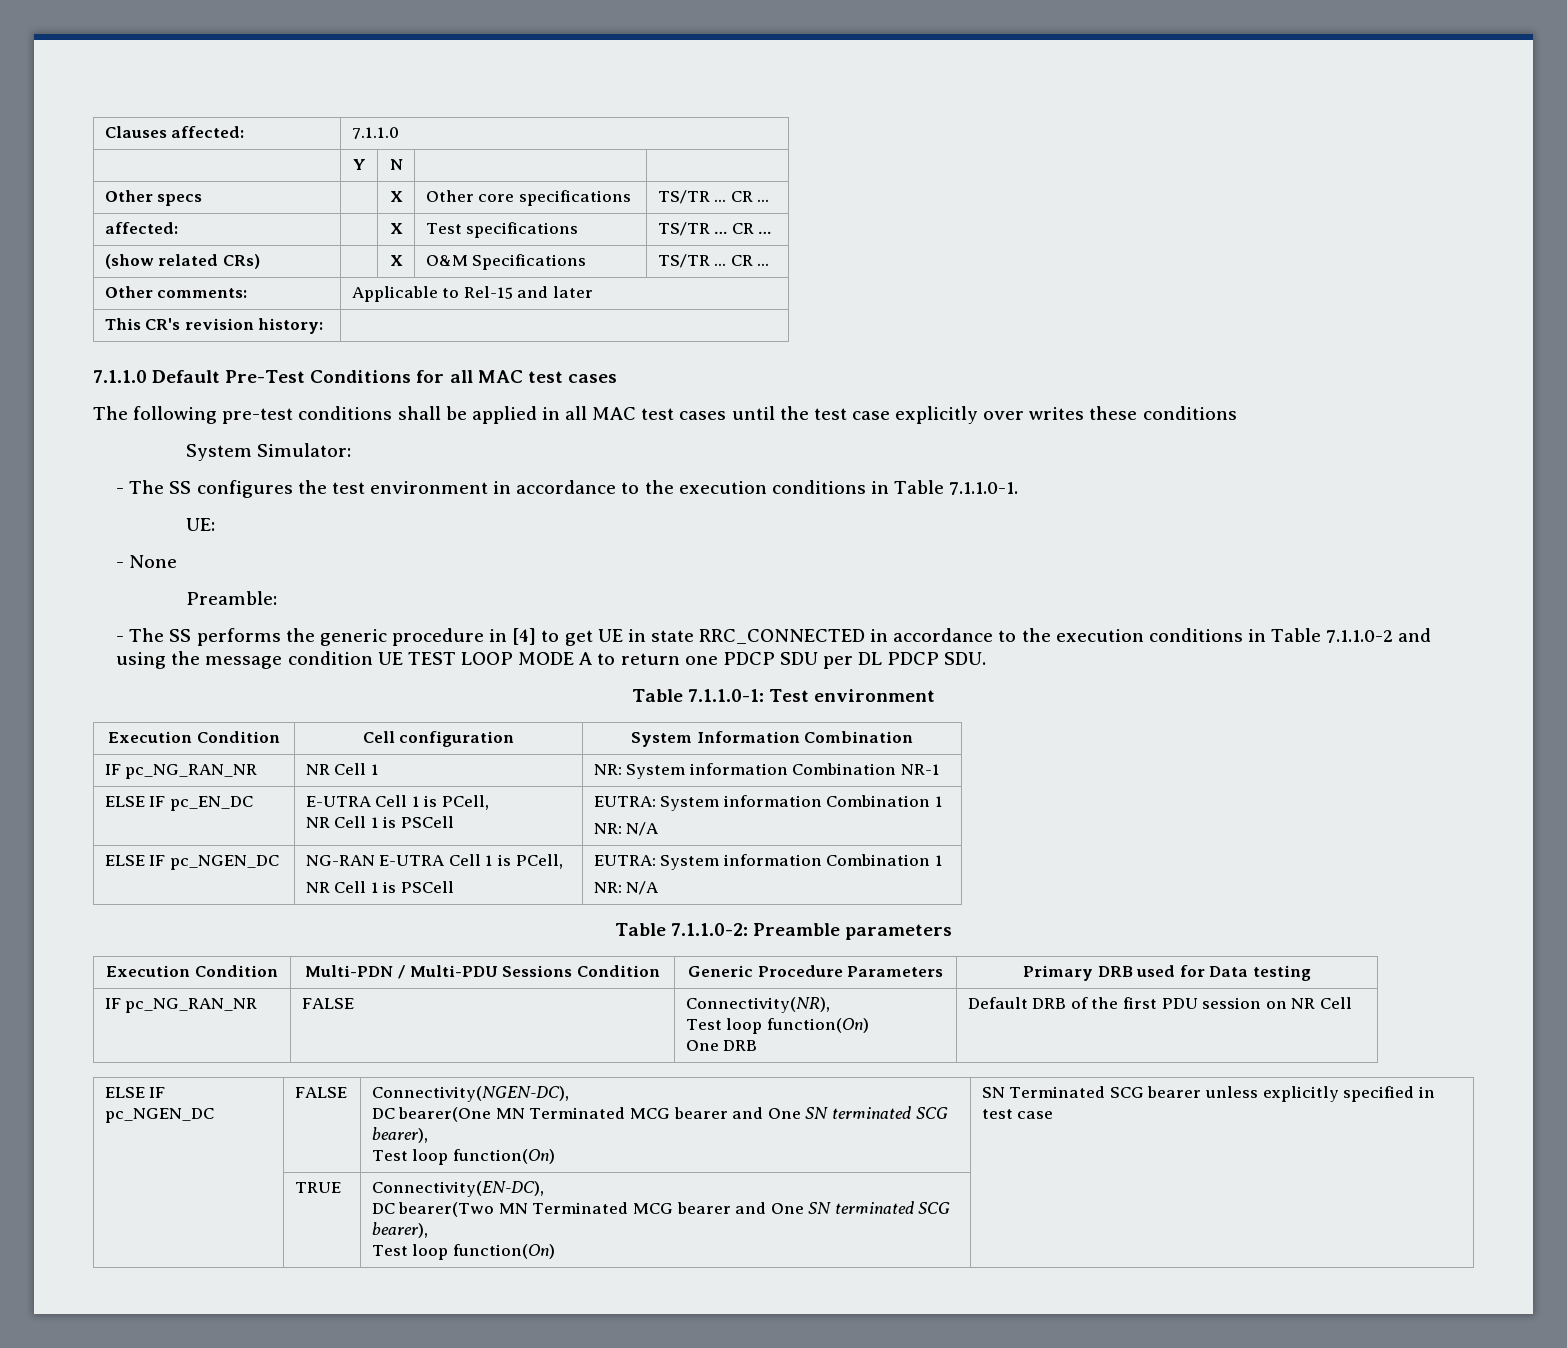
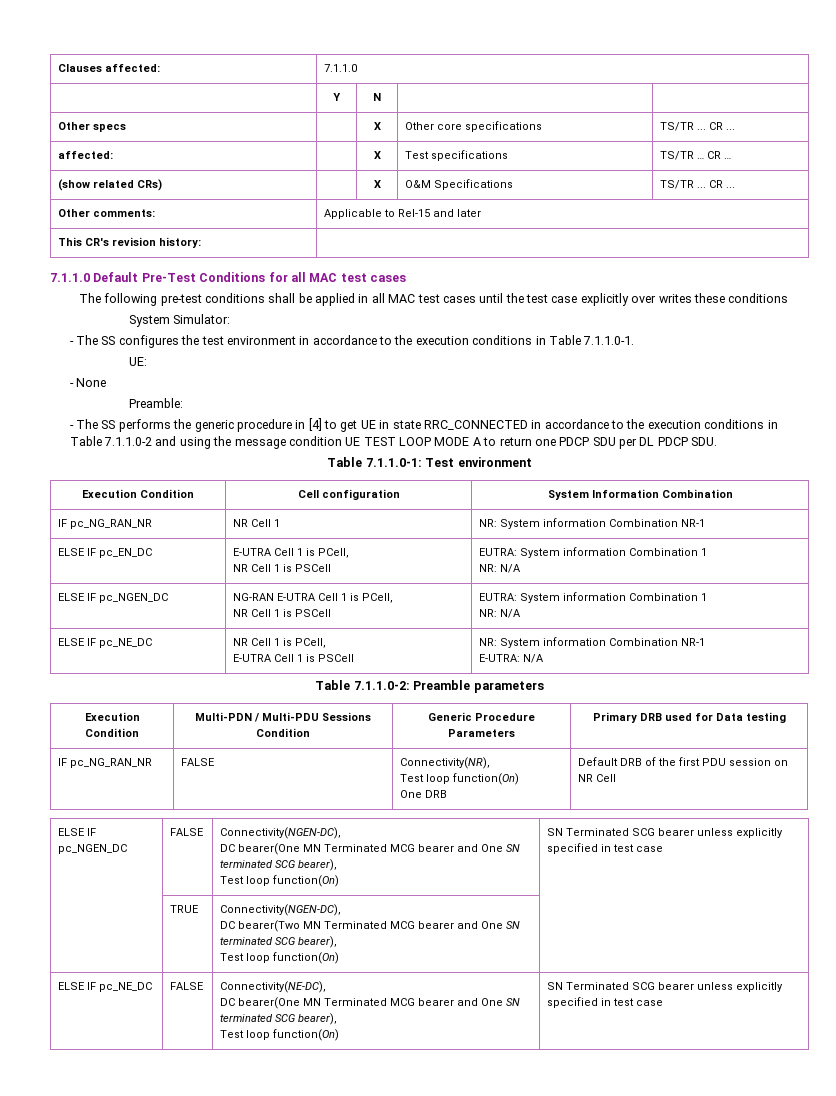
(659, 888) none -> [57,638,152,648] [232,638,326,648] [232,654,354,662] [478,637,705,648] [478,654,544,663] // ELSE IF pc_NE_DC | NR Cell 1 is PCell, // E-UTRA Cell 1 is PSCell | NR: System information Combination NR-1 // E-UTRA: N/A
[371,1181,544,1197] Connectivity(EN-DC), -> [219,904,341,916] Connectivity(NGEN-DC),
(555, 1251) none -> [57,982,152,992] [169,982,203,990] [219,981,326,993] [219,997,520,1009] [219,1013,337,1025] [219,1029,339,1041] [546,982,783,992] [546,997,663,1008] // ELSE IF pc_NE_DC | FALSE | Connectivity(NE-DC), // DC bearer(One MN Terminated MCG bearer and One SN terminated SCG bearer), // Test loop function(On) | SN Terminated SCG bearer unless explicitly specified in test case

